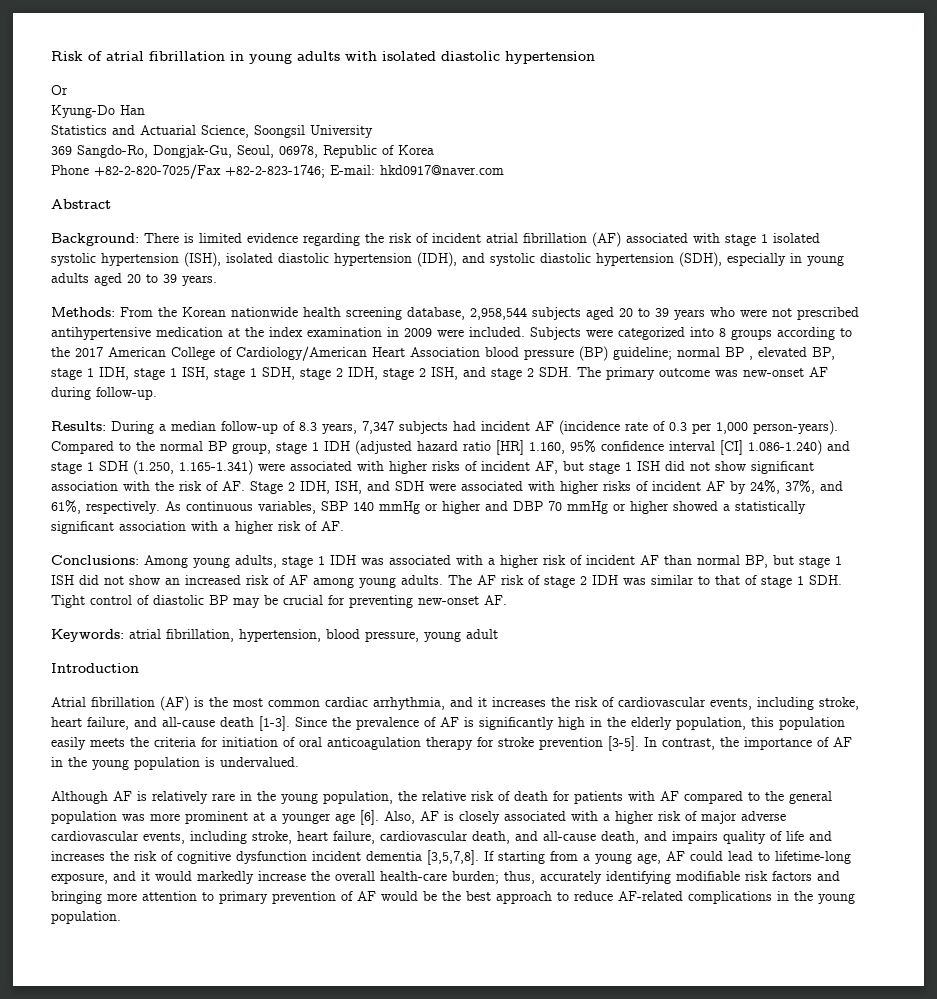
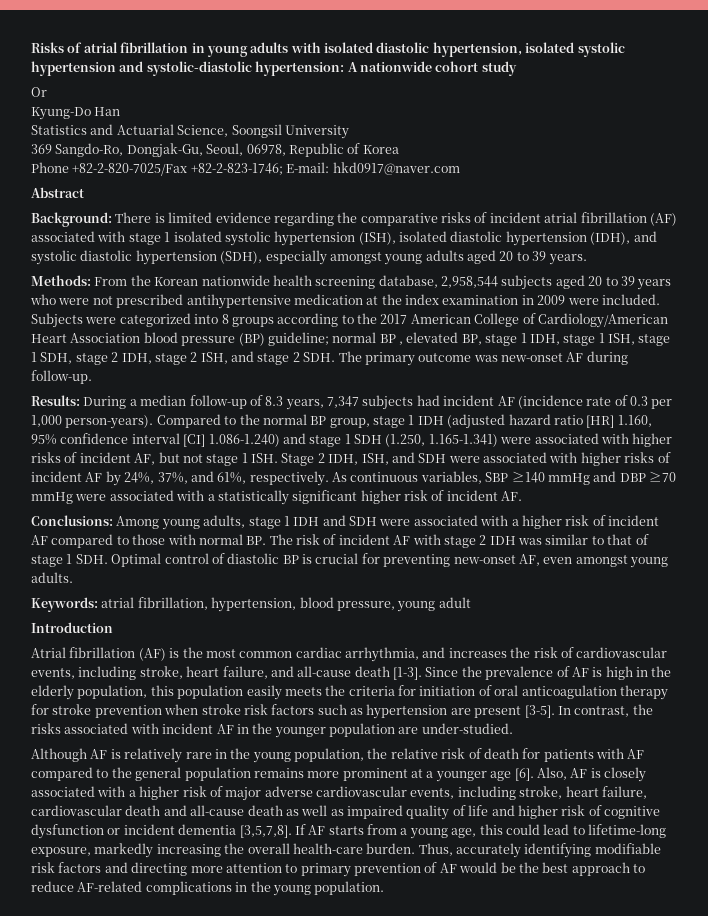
[51,51,83,61] Risk -> [31,42,64,53] Risks
[505,51,595,64] hypertension -> [432,42,625,57] [31,61,517,76] hypertension, isolated systolic hypertension and systolic-diastolic hypertension: A nationwide cohort study
[389,233,412,243] risk -> [360,212,471,226] comparative risks
[790,253,802,263] in -> [329,252,382,264] amongst
[589,461,814,474] [51,481,245,491] stage 1 ISH did not show significant association with the risk of AF. -> [182,453,278,466] not stage 1 ISH.
[353,501,806,514] [51,521,317,534] 140 mmHg or higher and DBP 70 mmHg or higher showed a statistically significant association with a higher risk of -> [511,471,676,485] [31,490,498,505] ≥140 mmHg and DBP ≥70 mmHg were associated with a statistically significant higher risk of incident
[361,558,384,565] was -> [322,515,411,526] and SDH were
[664,555,842,568] [51,575,540,588] than normal BP, but stage 1 ISH did not show an increased risk of AF among young adults. The AF risk of -> [51,534,441,548] compared to those with normal BP. The risk of incident AF with
[51,595,85,608] Tight -> [111,553,162,567] Optimal
[233,595,278,608] may be -> [302,554,312,564] is
[484,595,507,605] AF. -> [518,554,668,568] [31,572,73,583] AF, even amongst young adults.
[478,697,487,707] it -> (446, 652) none
[479,717,554,730] significantly -> (603, 672) none
[608,736,852,751] [51,757,299,770] [3-5]. In contrast, the importance of AF in the young population is undervalued. -> [164,704,653,719] [31,723,513,738] when stroke risk factors such as hypertension are present [3-5]. In contrast, the risks associated with incident AF in the younger population are under-studied.
[122,814,145,821] was -> [253,768,304,778] remains
[472,831,718,844] death, and all-cause death, and impairs -> [125,805,403,819] death and all-cause death as well as impaired
[51,851,129,861] increases the -> [517,805,558,819] higher
(307, 857) none -> [107,828,121,835] or
[498,851,545,864] starting -> [308,825,364,835] AF starts
[666,851,685,861] AF -> [479,824,503,835] this
[113,871,306,884] and it would markedly increase -> [94,843,221,858] markedly increasing
[452,871,535,884] burden; thus, -> [366,843,453,856] burden. Thus,
[51,891,102,904] bringing -> [131,862,188,876] directing

